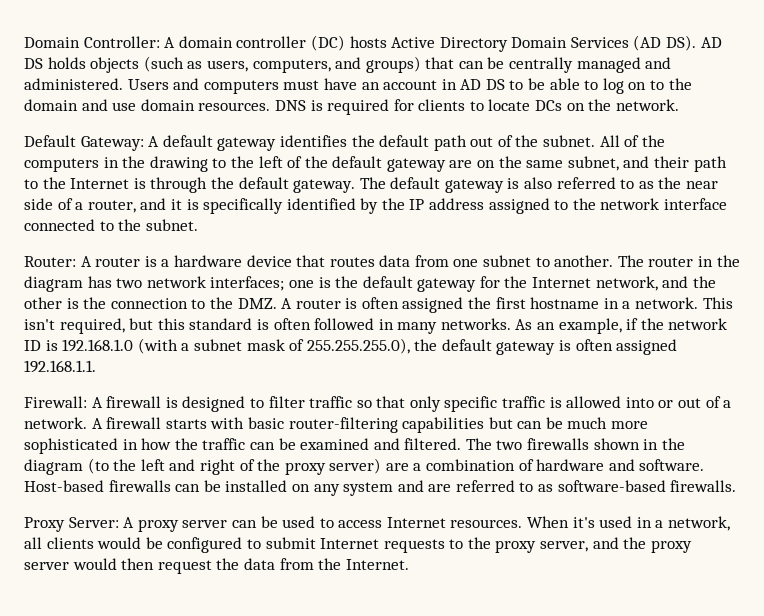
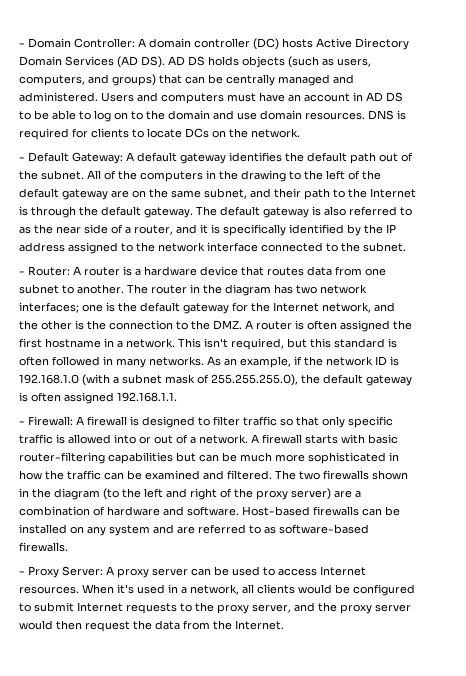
(24, 42) none -> [19,43,25,47] -
(679, 105) none -> [19,157,25,161] -
(198, 225) none -> [19,271,25,275] -
(96, 366) none -> [19,421,25,425] -
(737, 486) none -> [19,571,25,575] -

